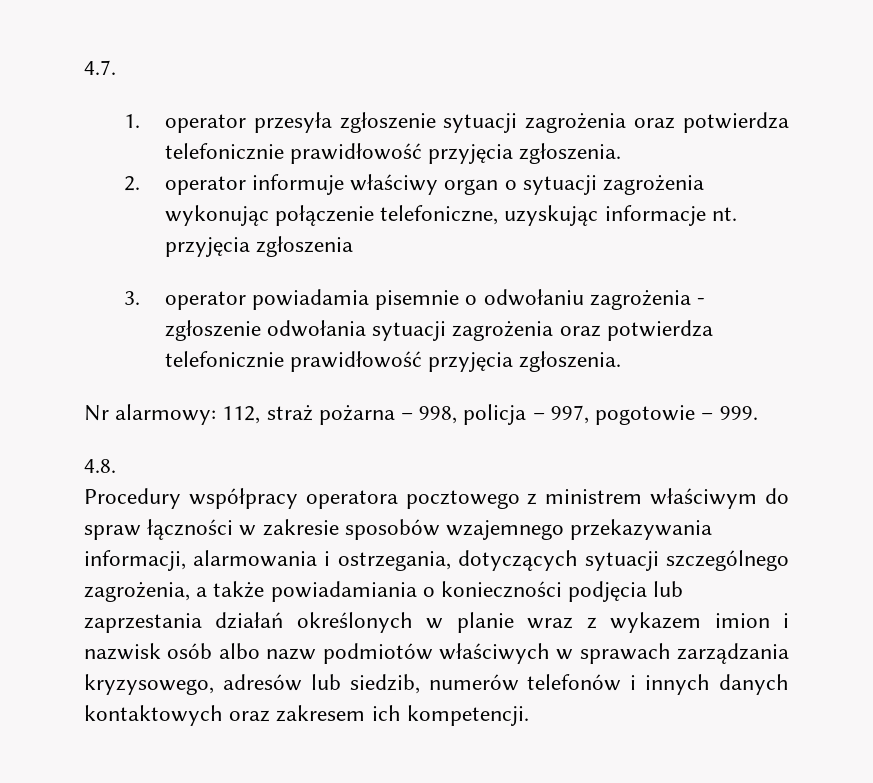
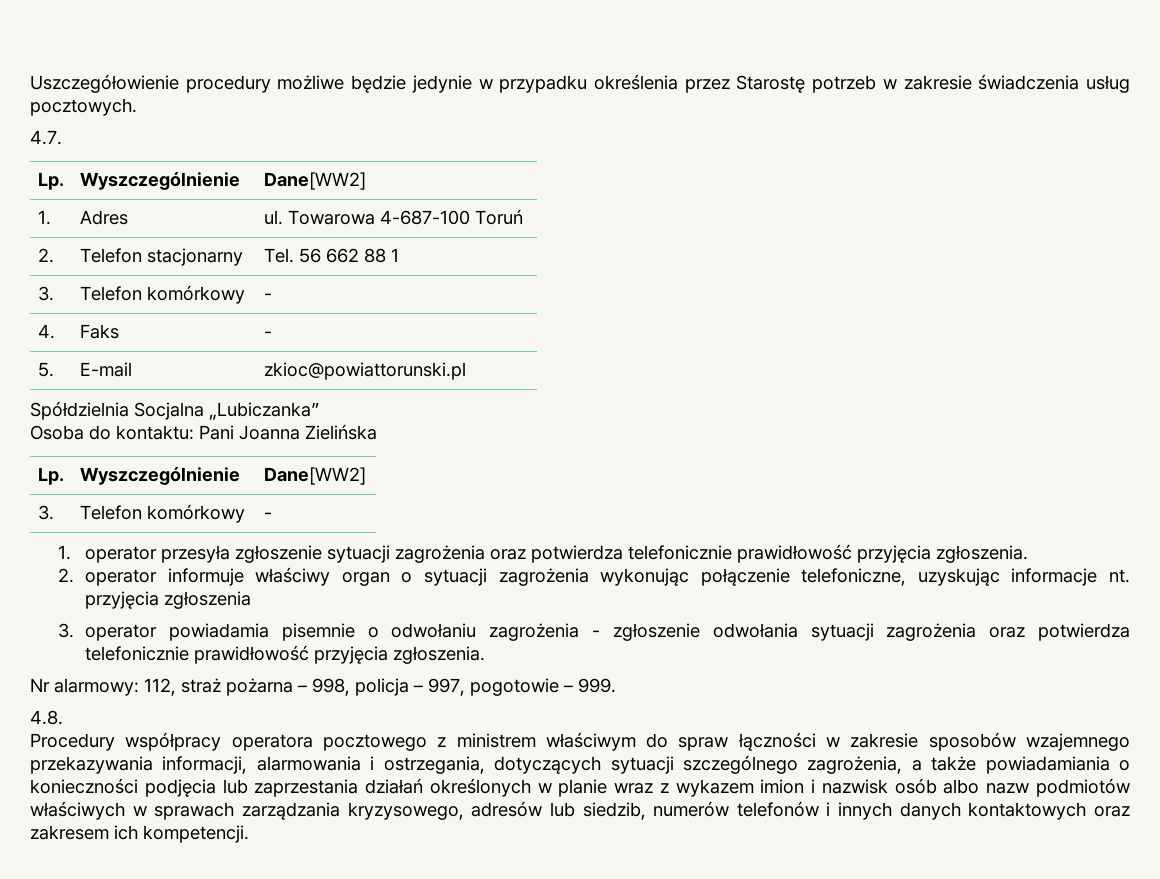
[84,60,116,75] 4.7. -> [30,74,1130,93] [30,98,137,116] [30,130,62,145] [37,172,64,190] [79,172,240,190] [263,172,366,190] [37,210,51,225] [79,210,128,225] [263,209,523,225] [37,248,54,263] [79,248,243,266] [263,248,399,263] [37,286,54,301] [79,285,245,304] [263,293,272,300] [37,324,55,339] [79,324,119,339] [263,331,272,338] [37,362,54,377] [79,362,132,377] [263,362,466,380] [30,401,319,420] [30,424,377,440] [37,467,64,485] [79,467,240,485] [263,467,366,485] [37,505,54,520] [79,504,245,523] [263,512,272,519] Uszczegółowienie procedury możliwe będzie jedynie w przypadku określenia przez Starostę potrzeb w zakresie świadczenia usług pocztowych. // 4.7. // Lp. | Wyszczególnienie | Dane[WW2] // 1. | Adres | ul. Towarowa 4-687-100 Toruń // 2. | Telefon stacjonarny | Tel. 56 662 88 1 // 3. | Telefon komórkowy | - // 4. | Faks | - // 5. | E-mail | zkioc@powiattorunski.pl // Spółdzielnia Socjalna „Lubiczanka” // Osoba do kontaktu: Pani Joanna Zielińska // Lp. | Wyszczególnienie | Dane[WW2] // 3. | Telefon komórkowy | -

